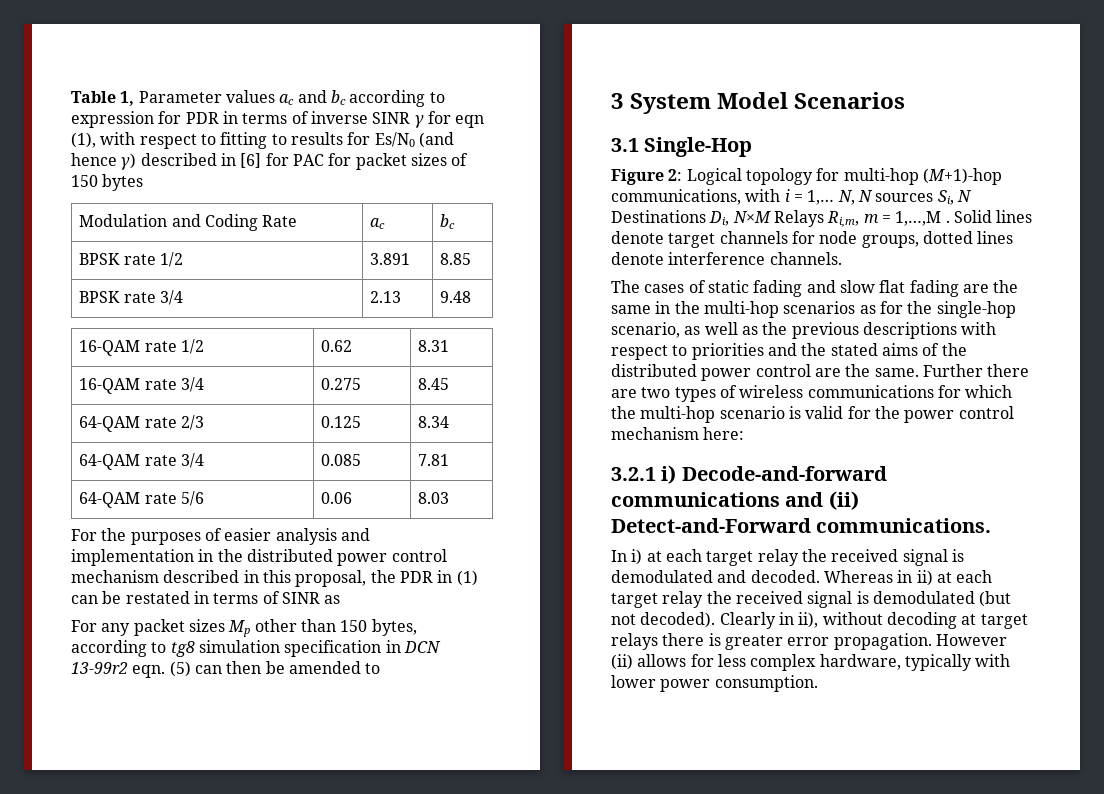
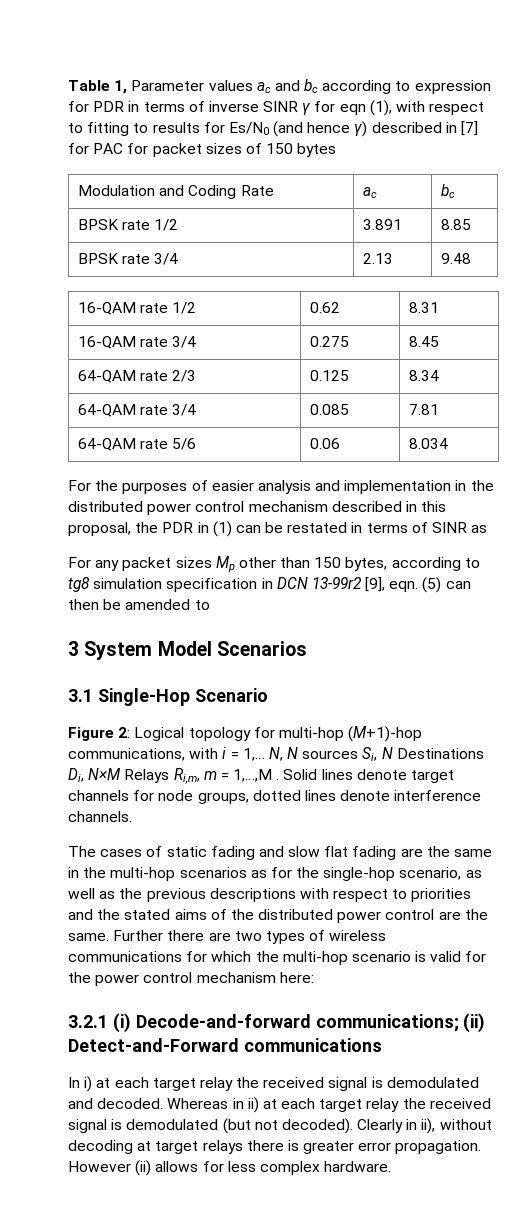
[240,153,262,168] [6] -> [461,121,479,136] [7]
[418,492,450,504] 8.03 -> [408,438,448,449] 8.034
(128, 668) none -> [365,577,386,592] [9],
(753, 147) none -> [194,688,268,702] Scenario
[661,465,887,484] [611,492,824,507] i) Decode-and-forward communications and -> [112,1013,459,1033] (i) Decode-and-forward communications;
[816,518,992,533] communications. -> [243,1038,382,1052] communications
[819,654,1011,671] [611,675,818,692] hardware, typically with lower power consumption. -> [324,1161,392,1172] hardware.

